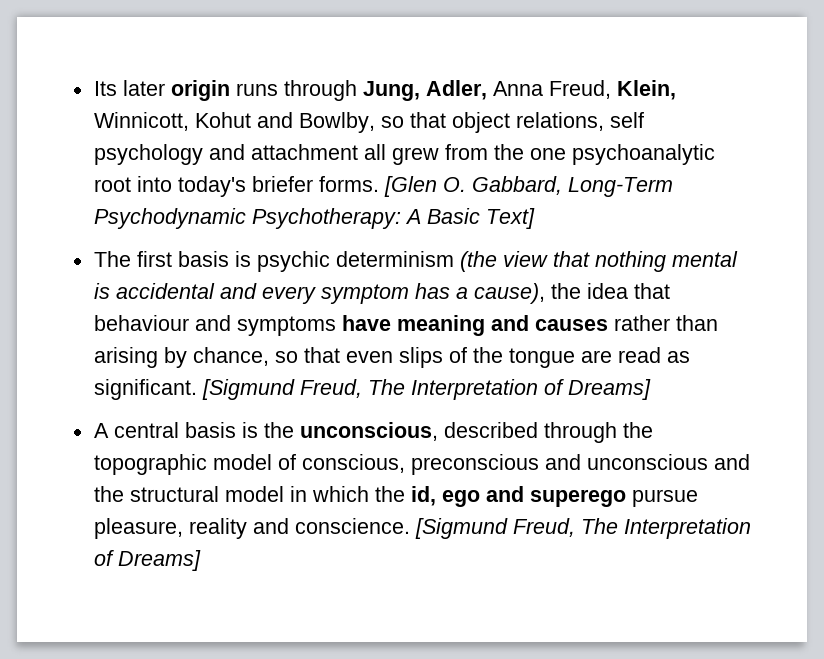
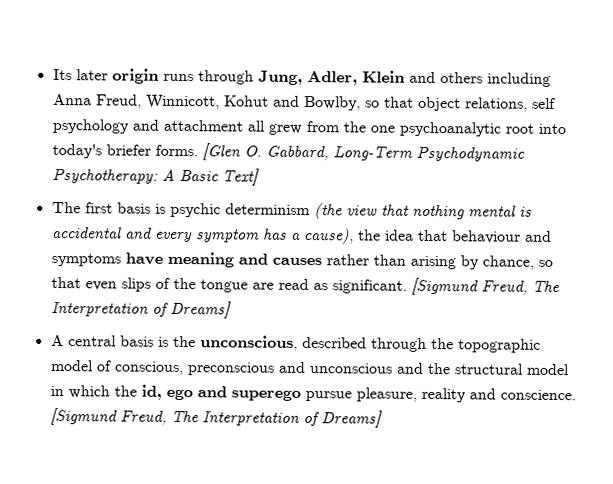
(487, 90) none -> [361,70,551,87] Klein and others including
[616,80,676,100] Klein, -> (142, 101) none

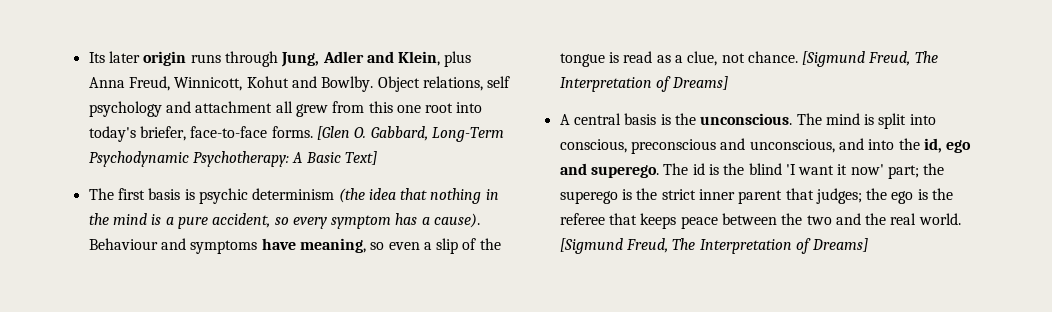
[306,70,551,87] Adler, Klein and others including -> [322,51,472,67] Adler and Klein, plus
[303,95,461,112] Bowlby, so that object -> [321,76,420,92] Bowlby. Object
[342,121,501,137] the one psychoanalytic -> [368,101,421,113] this one
[105,144,151,156] briefer -> [139,126,268,141] briefer, face-to-face
[345,205,378,216] view -> [368,188,396,200] idea
[467,205,532,217] [51,226,552,245] [50,251,553,270] [50,276,151,292] mental is accidental and every symptom has a cause), the idea that behaviour and symptoms have meaning and causes rather than arising by chance, so that even slips -> [485,189,499,200] [88,213,481,229] [88,238,459,254] in the mind is a pure accident, so every symptom has a cause). Behaviour and symptoms have meaning, so even a slip
[251,282,274,290] are -> [608,52,619,63] is
[331,279,407,294] significant. -> [674,51,798,66] a clue, not chance.
[199,335,541,353] [49,359,570,376] [49,384,576,403] unconscious, described through the topographic model of conscious, preconscious and unconscious and the structural model in which the id, ego and superego pursue pleasure, reality and conscience. -> [700,113,936,129] [559,138,972,154] [559,163,945,179] [559,188,954,204] [559,213,961,229] unconscious. The mind is split into conscious, preconscious and unconscious, and into the id, ego and superego. The id is the blind 'I want it now' part; the superego is the strict inner parent that judges; the ego is the referee that keeps peace between the two and the real world.

